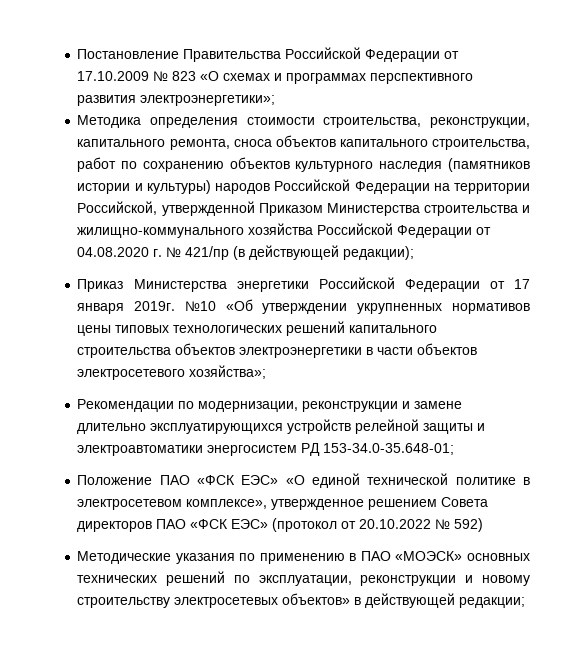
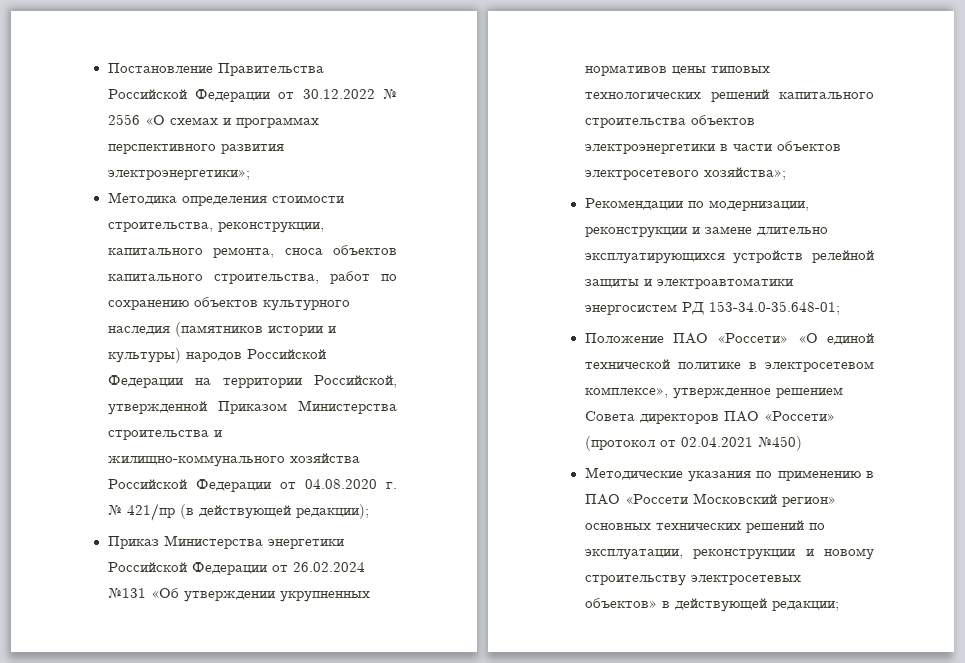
[77,71,197,81] 17.10.2009 № 823 -> [302,89,397,99] [107,114,140,125] 30.12.2022 № 2556
[514,279,530,289] [77,301,216,314] 17 января 2019г. №10 -> [292,562,365,572] [107,588,146,598] 26.02.2024 №131
[197,475,279,485] «ФСК ЕЭС» -> [717,333,789,343] «Россети»
[190,518,484,532] «ФСК ЕЭС» (протокол от 20.10.2022 № 592) -> [763,411,835,421] [584,436,802,451] «Россети» (протокол от 02.04.2021 №450)
[395,551,463,561] «МОЭСК» -> [624,493,836,507] «Россети Московский регион»

